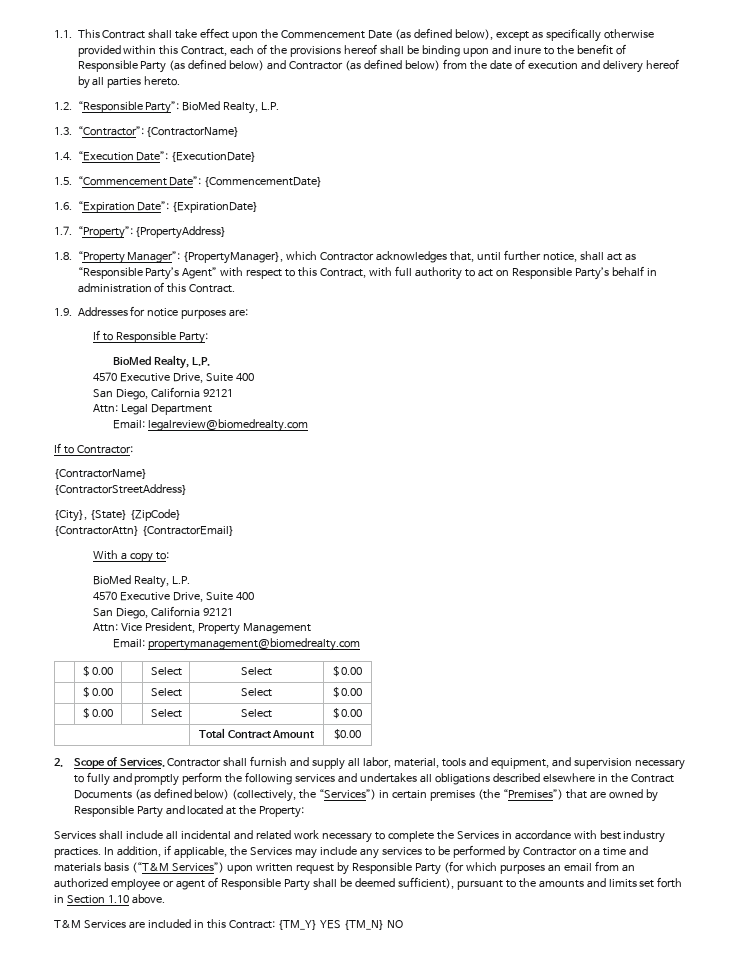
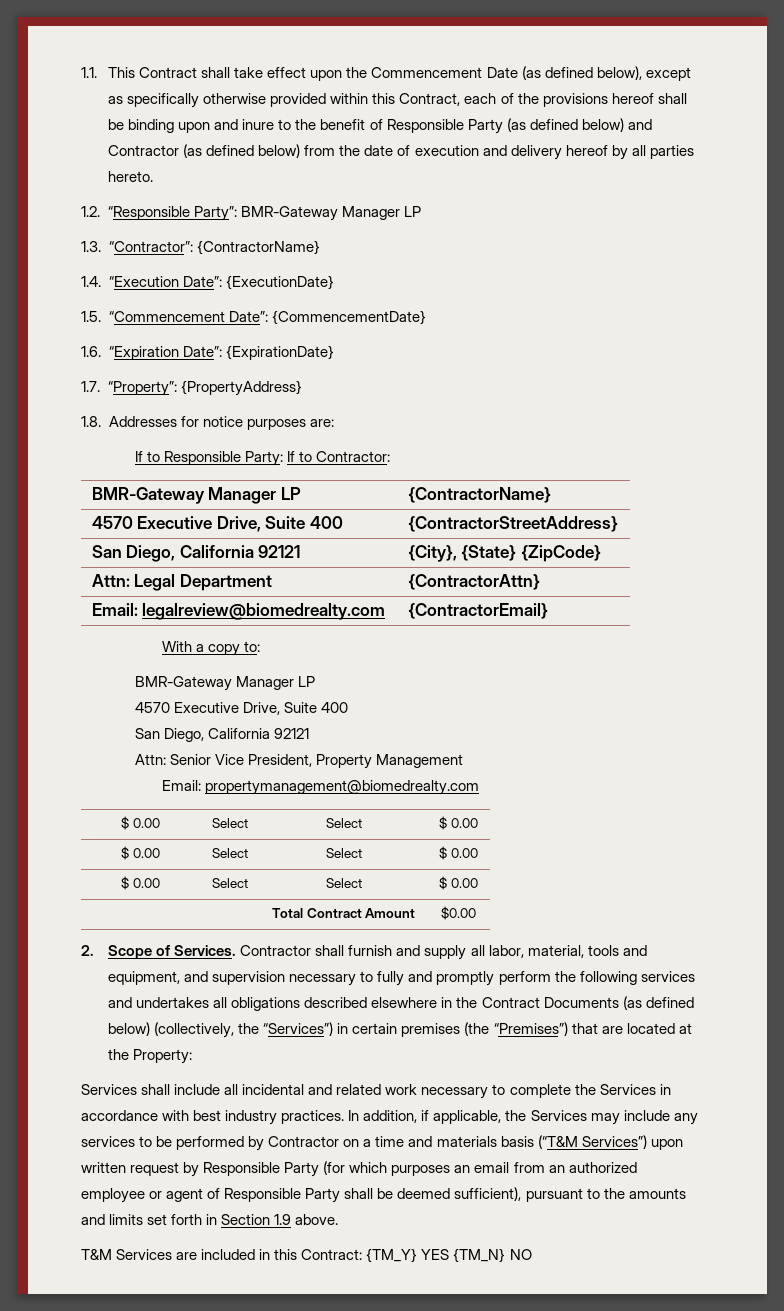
[182,101,280,114] BioMed Realty, L.P. -> [241,206,422,221] BMR-Gateway Manager LP
[77,250,637,264] [77,266,657,280] [77,282,236,293] [54,308,72,316] “Property Manager”: {PropertyManager}, which Contractor acknowledges that, until further notice, shall act as “Responsible Party’s Agent” with respect to this Contract, with full authority to act on Responsible Party’s behalf in administration of this Contract. // 1.9. -> (101, 421) none
[112,355,210,369] // BioMed Realty, L.P. -> [287,451,391,462] [91,487,301,504] [407,487,551,503] [91,516,344,532] [407,516,618,532] [91,545,301,562] [407,545,601,562] [91,574,272,591] [407,574,540,590] [91,603,386,620] [407,603,548,619] [162,641,261,656] [135,676,316,691] If to Contractor: // BMR-Gateway Manager LP | {ContractorName} // 4570 Executive Drive, Suite 400 | {ContractorStreetAddress} // San Diego, California 92121 | {City}, {State} {ZipCode} // Attn: Legal Department | {ContractorAttn} // Email: legalreview@biomedrealty.com | {ContractorEmail} // With a copy to: // BMR-Gateway Manager LP
[121,404,213,415] [112,419,308,432] [54,443,133,454] [54,469,147,479] [54,484,187,495] [54,509,181,522] [54,526,234,536] [93,550,170,563] [93,575,191,588] [93,591,254,602] [93,606,234,619] [93,623,119,632] Legal Department // Email: legalreview@biomedrealty.com // If to Contractor: // {ContractorName} // {ContractorStreetAddress} // {City}, {State} {ZipCode} // {ContractorAttn} {ContractorEmail} // With a copy to: // BioMed Realty, L.P. // 4570 Executive Drive, Suite 400 // San Diego, California 92121 // Attn: -> [170,754,212,765] Senior
[609,789,659,802] [73,805,185,818] owned by Responsible Party and -> (623, 1030) none
[107,895,129,903] 1.10 -> [274,1214,292,1225] 1.9

